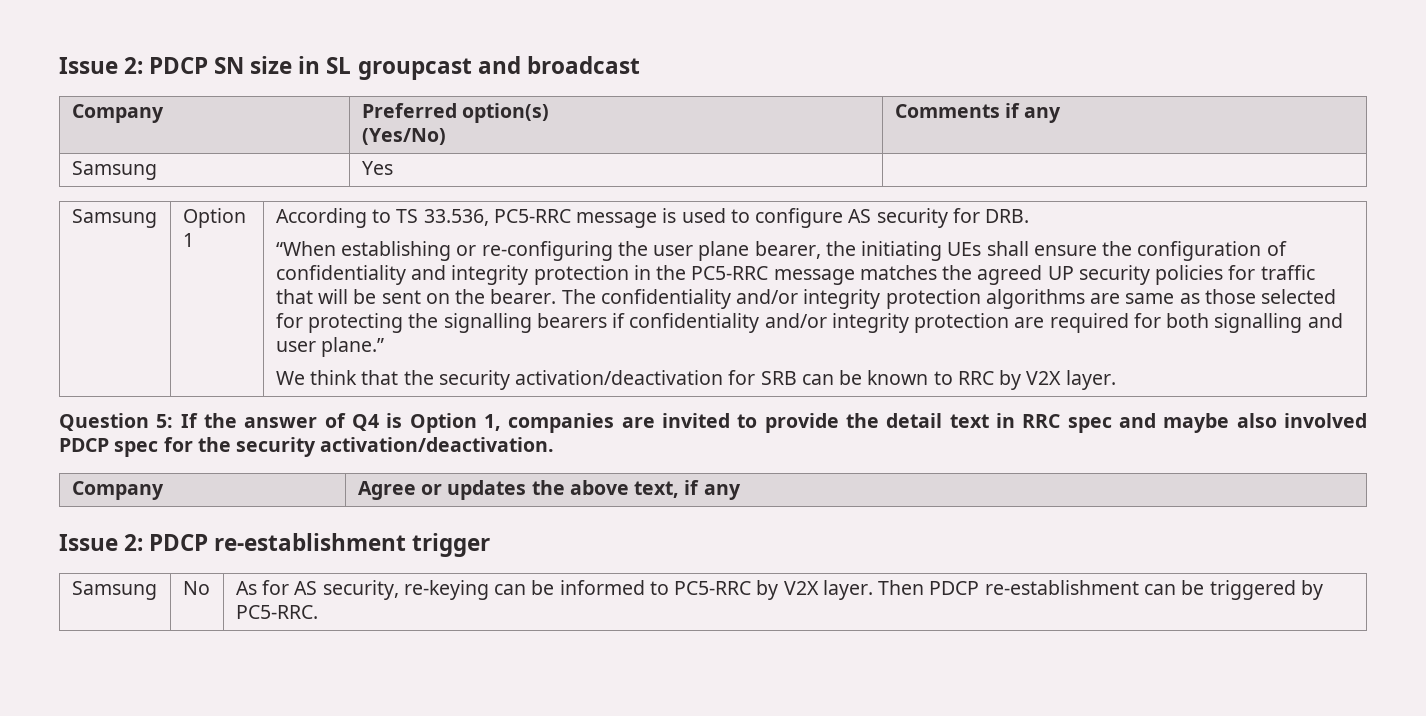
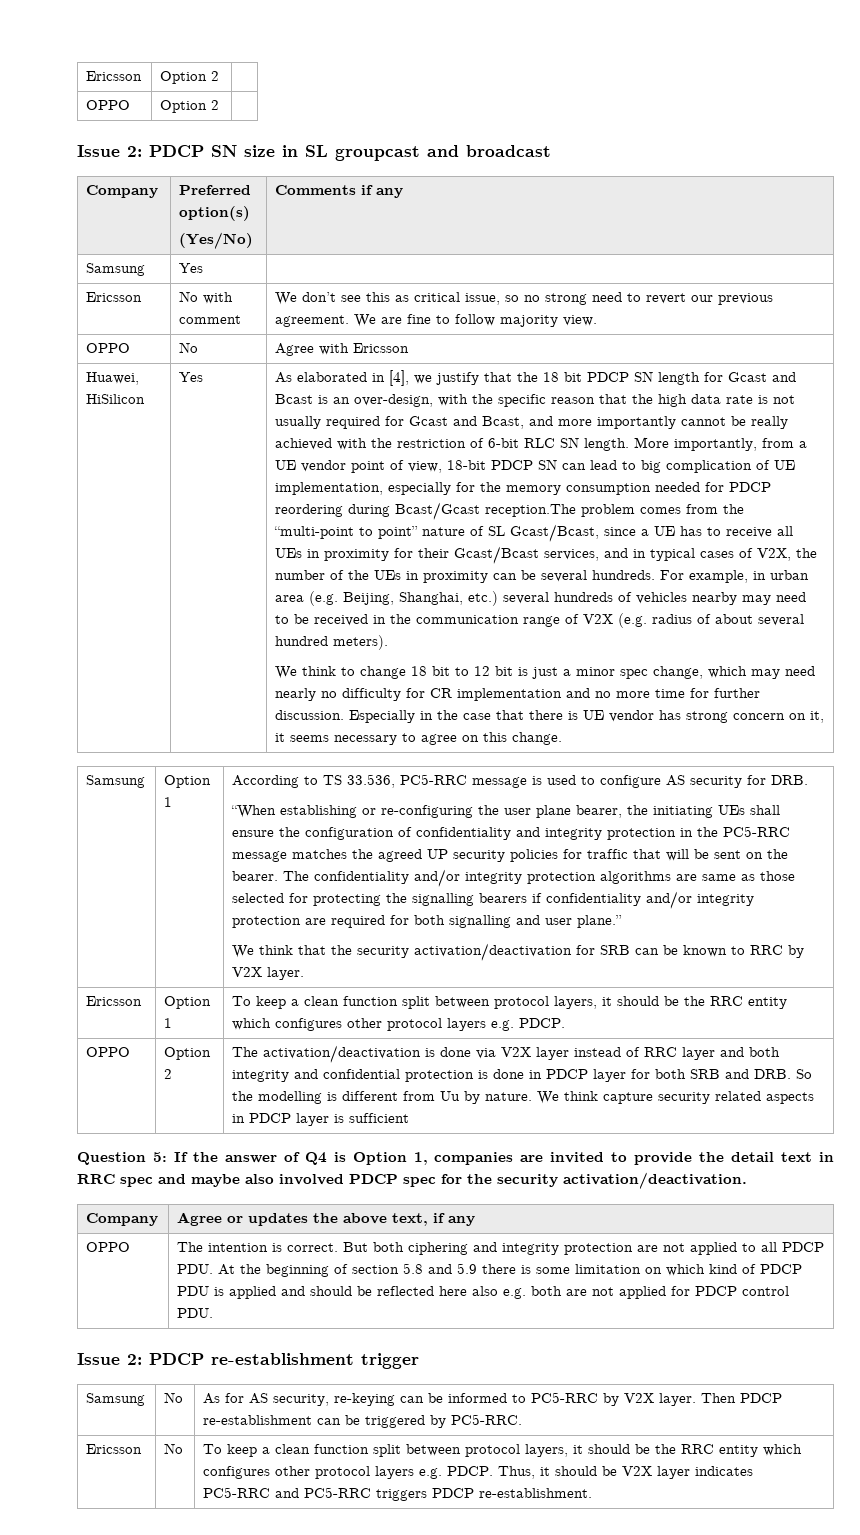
(59, 65) none -> [86,71,143,81] [160,71,220,84] [86,100,131,110] [160,100,220,113] Ericsson | Option 2 | // OPPO | Option 2 | //
(393, 168) none -> [86,292,143,302] [179,291,234,304] [179,315,242,324] [275,292,774,305] [275,314,598,327] [86,343,131,353] [179,342,199,353] [275,343,410,356] [86,372,140,385] [86,394,146,404] [179,372,204,382] [275,370,797,386] [275,394,796,407] [275,416,789,429] [275,437,808,451] [275,459,796,473] [275,482,772,495] [275,502,745,520] [274,524,794,542] [275,546,818,564] [275,570,810,583] [275,591,807,606] [275,613,805,628] [275,635,389,650] [275,666,816,679] [275,688,761,701] [275,710,825,723] [275,732,563,745] // Ericsson | No with comment | We don’t see this as critical issue, so no strong need to revert our previous agreement. We are fine to follow majority view. // OPPO | No | Agree with Ericsson // Huawei, HiSilicon | Yes | As elaborated in [4], we justify that the 18 bit PDCP SN length for Gcast and Bcast is an over-design, with the specific reason that the high data rate is not usually required for Gcast and Bcast, and more importantly cannot be really achieved with the restriction of 6-bit RLC SN length. More importantly, from a UE vendor point of view, 18-bit PDCP SN can lead to big complication of UE implementation, especially for the memory consumption needed for PDCP reordering during Bcast/Gcast reception.The problem comes from the “multi-point to point” nature of SL Gcast/Bcast, since a UE has to receive all UEs in proximity for their Gcast/Bcast services, and in typical cases of V2X, the number of the UEs in proximity can be several hundreds. For example, in urban area (e.g. Beijing, Shanghai, etc.) several hundreds of vehicles nearby may need to be received in the communication range of V2X (e.g. radius of about several hundred meters). // We think to change 18 bit to 12 bit is just a minor spec change, which may need nearly no difficulty for CR implementation and no more time for further discussion. Especially in the case that there is UE vendor has strong concern on it, it seems necessary to agree on this change.
(1116, 380) none -> [86,996,143,1006] [164,996,212,1009] [164,1018,173,1028] [232,996,788,1009] [232,1018,566,1031] [86,1047,131,1057] [164,1047,212,1060] [164,1069,173,1079] [232,1045,781,1063] [232,1069,813,1082] [232,1091,815,1104] [232,1113,410,1126] // Ericsson | Option 1 | To keep a clean function split between protocol layers, it should be the RRC entity which configures other protocol layers e.g. PDCP. // OPPO | Option 2 | The activation/deactivation is done via V2X layer instead of RRC layer and both integrity and confidential protection is done in PDCP layer for both SRB and DRB. So the modelling is different from Uu by nature. We think capture security related aspects in PDCP layer is sufficient
(741, 492) none -> [86,1242,131,1252] [177,1242,825,1255] [177,1263,803,1277] [177,1286,790,1299] [177,1308,214,1318] // OPPO | The intention is correct. But both ciphering and integrity protection are not applied to all PDCP PDU. At the beginning of section 5.8 and 5.9 there is some limitation on which kind of PDCP PDU is applied and should be reflected here also e.g. both are not applied for PDCP control PDU.
(318, 612) none -> [86,1444,143,1454] [164,1443,184,1454] [203,1444,803,1457] [203,1466,754,1479] [203,1487,593,1501] // Ericsson | No | To keep a clean function split between protocol layers, it should be the RRC entity which configures other protocol layers e.g. PDCP. Thus, it should be V2X layer indicates PC5-RRC and PC5-RRC triggers PDCP re-establishment.

